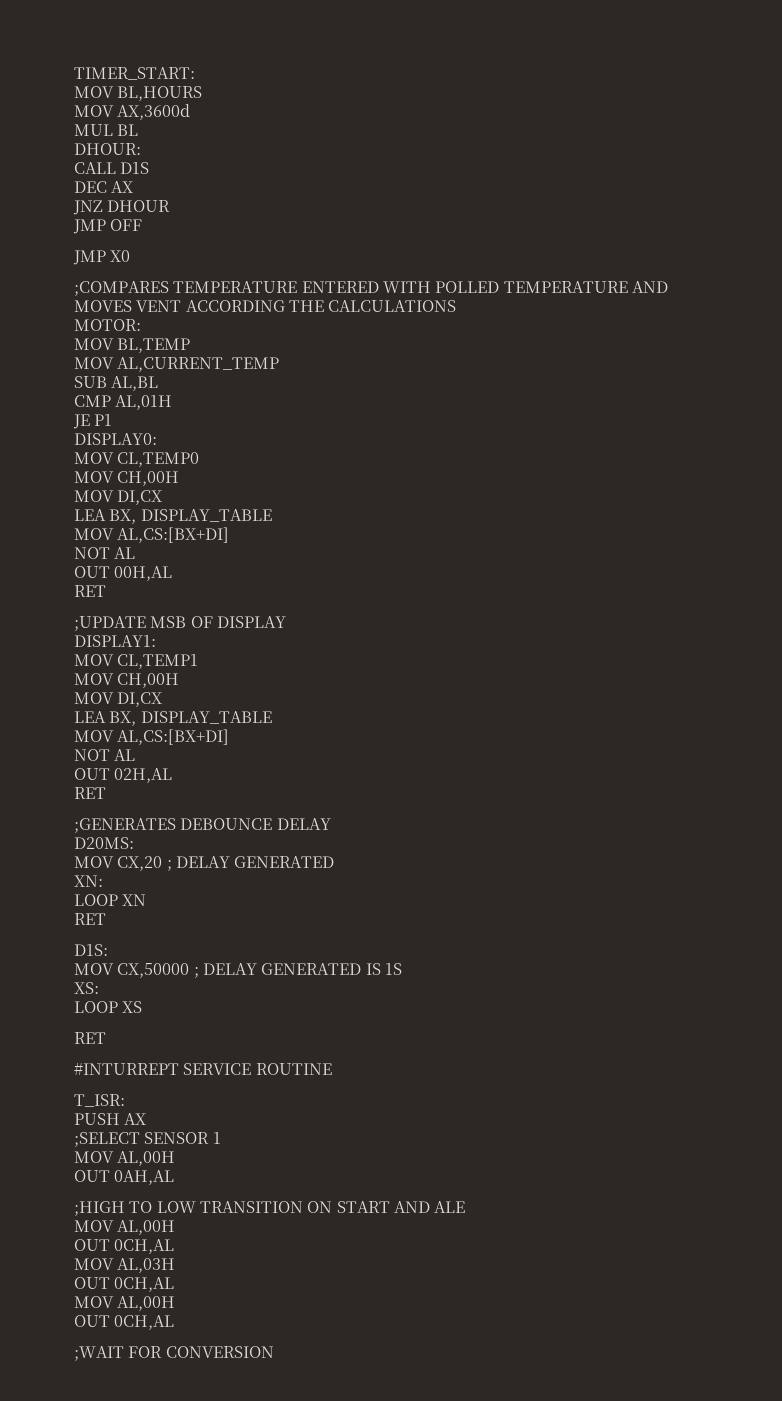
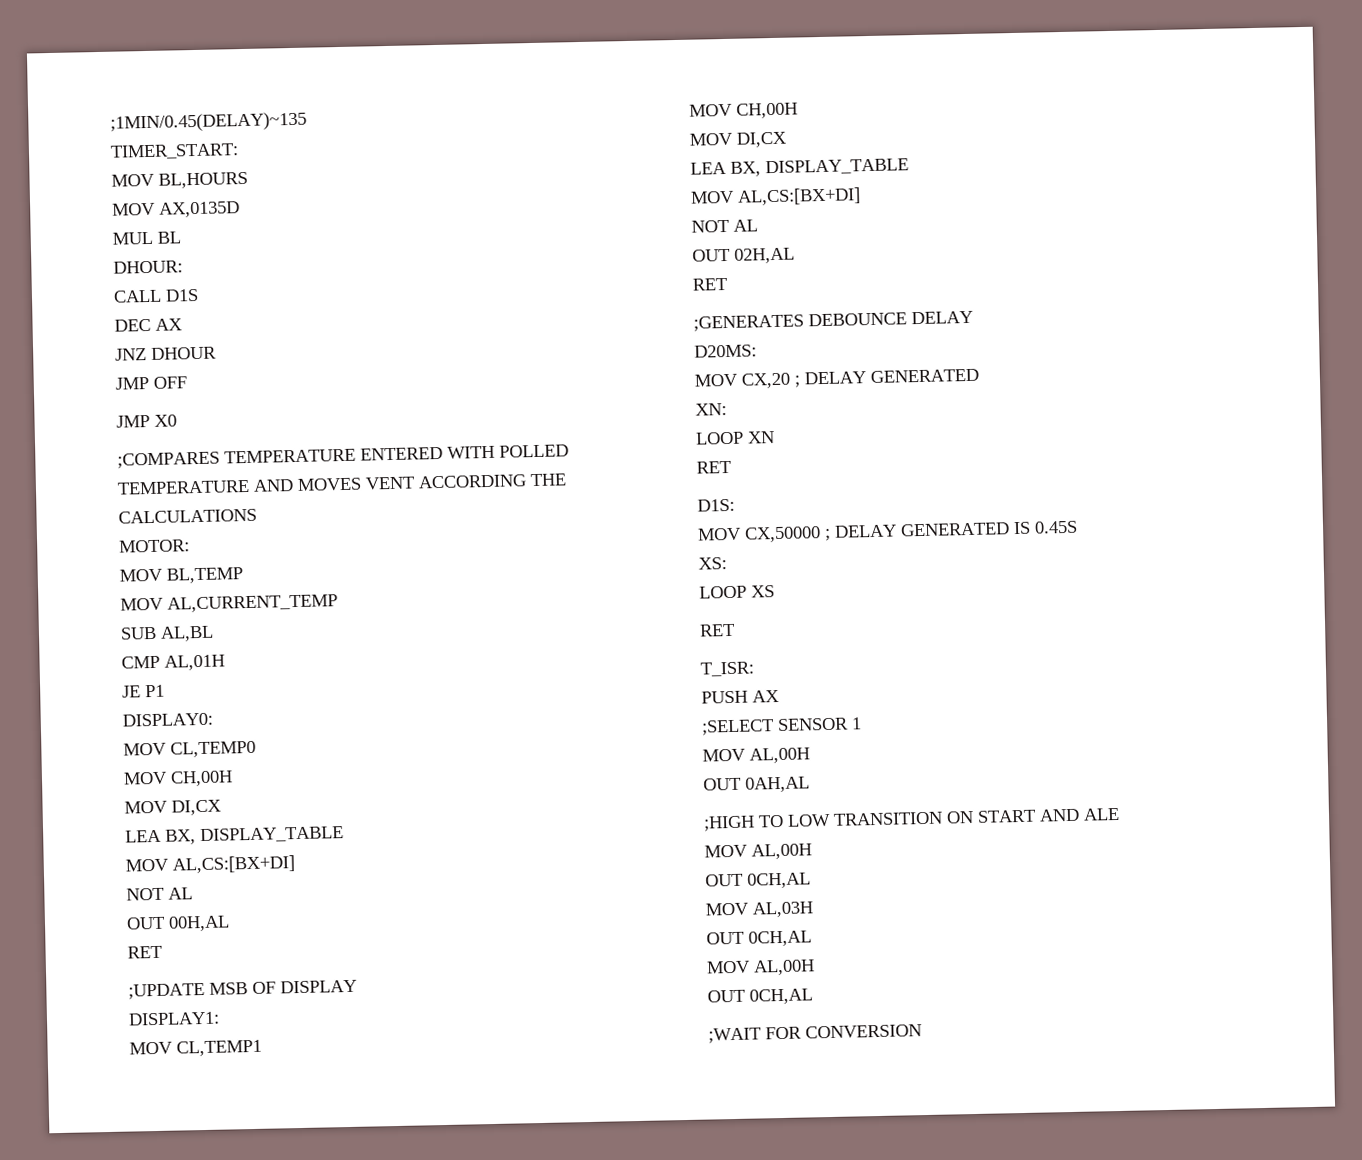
(74, 73) none -> [110,111,307,133] ;1MIN/0.45(DELAY)~135 //
[117,104,191,120] AX,3600d -> [159,201,240,218] AX,0135D
[384,963,402,975] 1S -> [1034,520,1078,534] 0.45S
[74,1062,332,1075] // #INTURREPT SERVICE ROUTINE -> (735, 630) none

